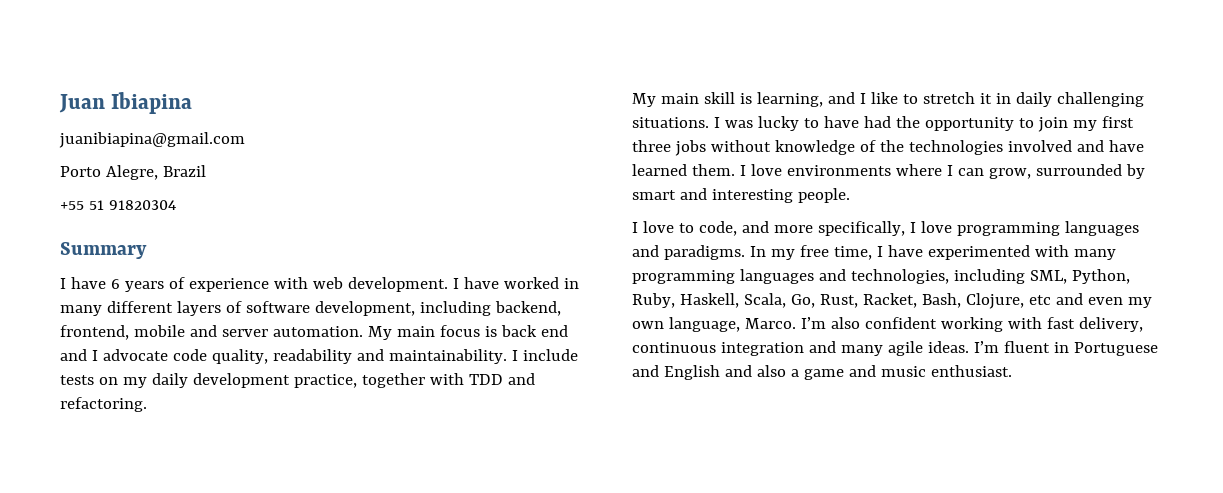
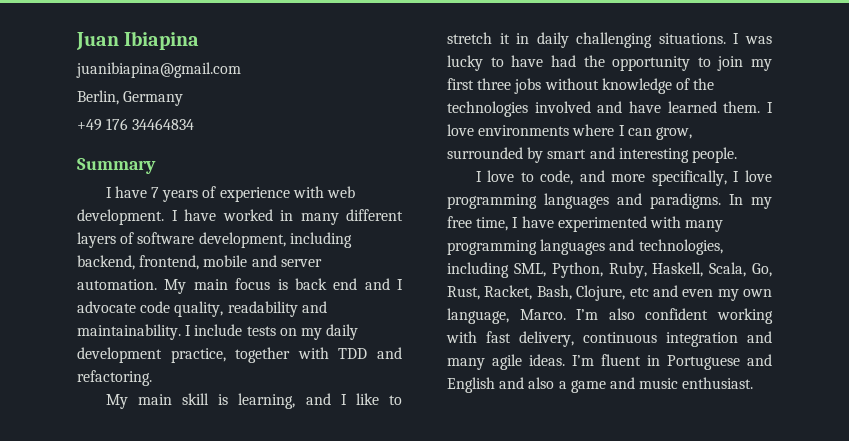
[60,165,206,180] [60,200,176,210] Porto Alegre, Brazil // +55 51 91820304 -> [77,90,184,106] [77,118,195,131] Berlin, Germany // +49 176 34464834
[110,279,120,289] 6 -> [151,187,160,198] 7

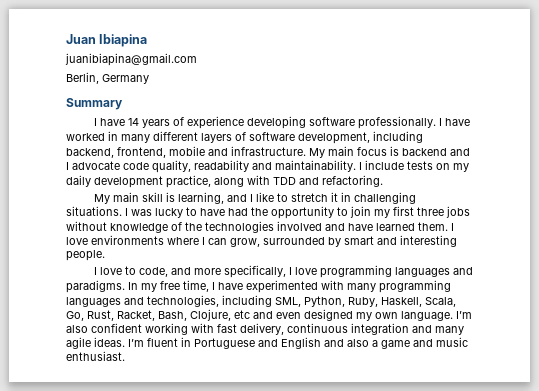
[77,118,195,131] // +49 176 34464834 -> (149, 79) none
[151,187,160,198] 7 -> [127,118,139,126] 14
[292,186,356,198] [77,209,164,225] with web development. -> [246,116,436,129] developing software professionally.
[280,259,322,267] [77,279,157,290] server automation. -> [231,146,306,156] infrastructure.
[294,278,358,290] back end -> [402,148,447,156] backend
[235,347,291,363] together -> [214,177,244,187] along
[536,32,569,48] daily -> (351, 197) none
(714, 293) none -> [304,309,353,321] designed
[447,308,566,324] language, Marco. -> [401,311,453,321] language.

